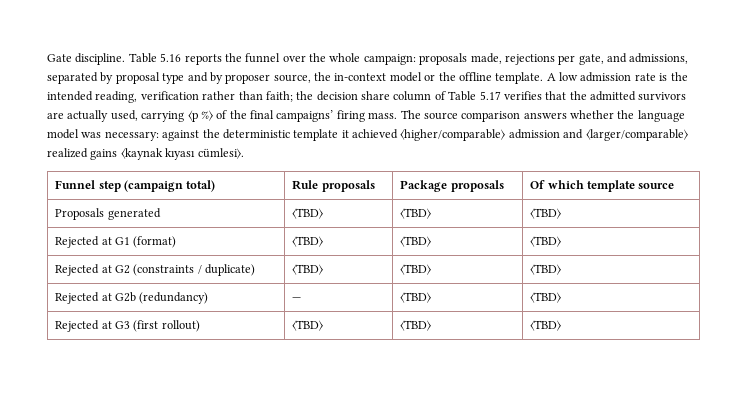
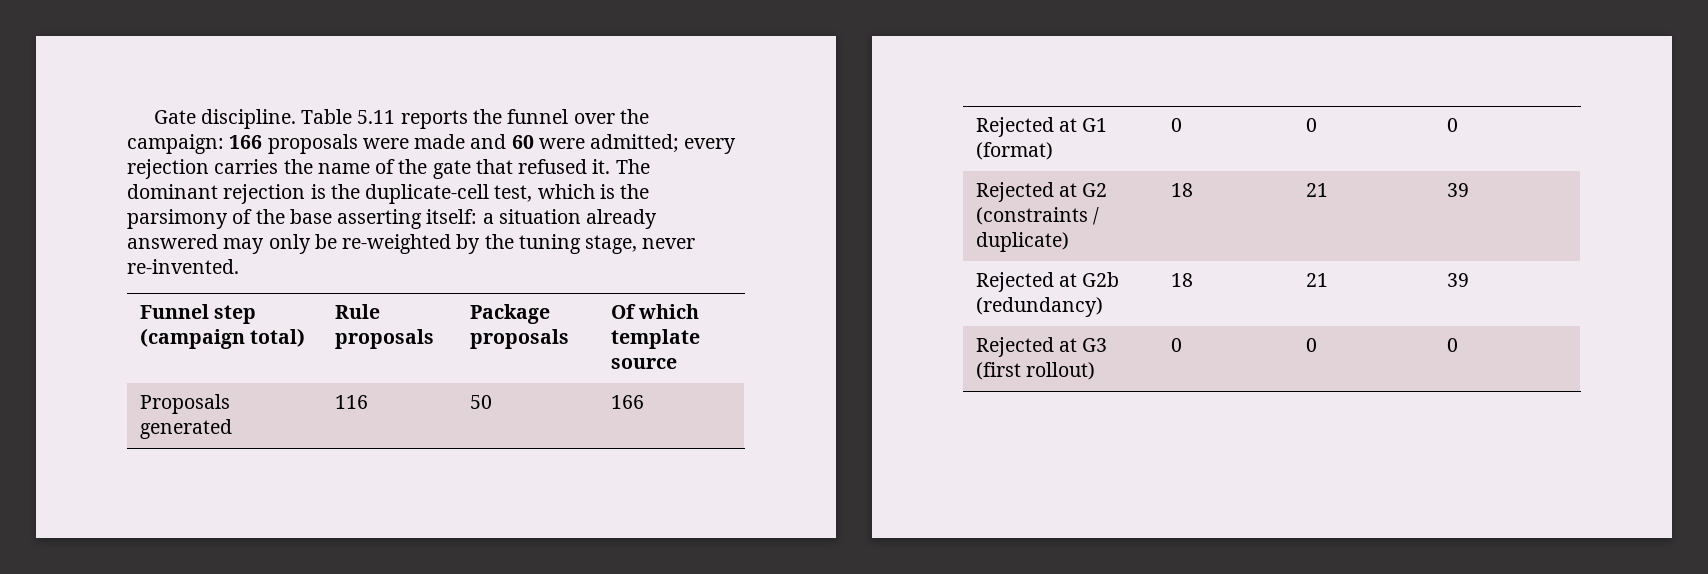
[160,53,182,62] 5.16 -> [357,110,396,124] 5.11
[329,53,689,65] [47,72,688,84] [47,91,687,103] [47,110,685,122] [47,129,688,141] [47,148,244,160] whole campaign: proposals made, rejections per gate, and admissions, separated by proposal type and by proposer source, the in-context model or the offline template. A low admission rate is the intended reading, verification rather than faith; the decision share column of Table 5.17 verifies that the admitted survivors are actually used, carrying ⟨p %⟩ of the final campaigns’ firing mass. The source comparison answers whether the language model was necessary: against the deterministic template it achieved ⟨higher/comparable⟩ admission and ⟨larger/comparable⟩ realized gains ⟨kaynak kıyası cümlesi⟩. -> [127,134,737,154] [127,159,650,179] [127,184,650,204] [127,209,658,229] [127,234,696,254] [127,259,239,274] campaign: 166 proposals were made and 60 were admitted; every rejection carries the name of the gate that refused it. The dominant rejection is the duplicate-cell test, which is the parsimony of the base asserting itself: a situation already answered may only be re-weighted by the tuning stage, never re-invented.
[292,208,324,219] [400,208,432,219] [530,208,562,219] ⟨TBD⟩ | ⟨TBD⟩ | ⟨TBD⟩ -> [334,395,368,409] [469,395,492,409] [610,395,644,409] 116 | 50 | 166
[292,236,324,247] [400,236,432,247] [530,236,562,247] ⟨TBD⟩ | ⟨TBD⟩ | ⟨TBD⟩ -> [1170,118,1182,132] [1305,118,1317,132] [1446,118,1458,132] 0 | 0 | 0
[292,264,324,275] [400,264,432,275] [530,264,562,275] ⟨TBD⟩ | ⟨TBD⟩ | ⟨TBD⟩ -> [1170,183,1193,197] [1305,183,1328,197] [1446,183,1469,197] 18 | 21 | 39
[292,297,302,301] [400,292,432,303] [530,292,562,303] — | ⟨TBD⟩ | ⟨TBD⟩ -> [1170,273,1193,287] [1305,273,1328,287] [1446,273,1469,287] 18 | 21 | 39
[292,320,324,331] [400,320,432,331] [530,320,562,331] ⟨TBD⟩ | ⟨TBD⟩ | ⟨TBD⟩ -> [1170,338,1182,352] [1305,338,1317,352] [1446,338,1458,352] 0 | 0 | 0

